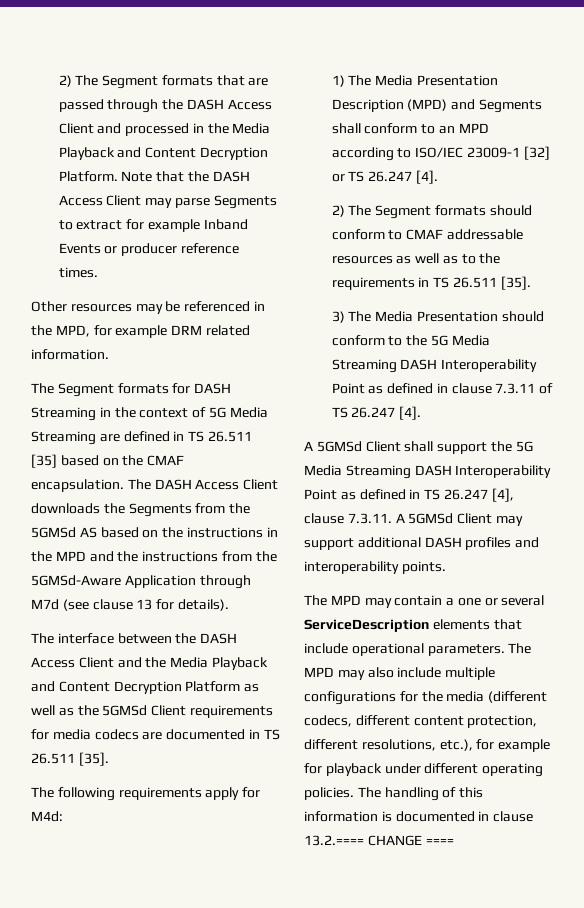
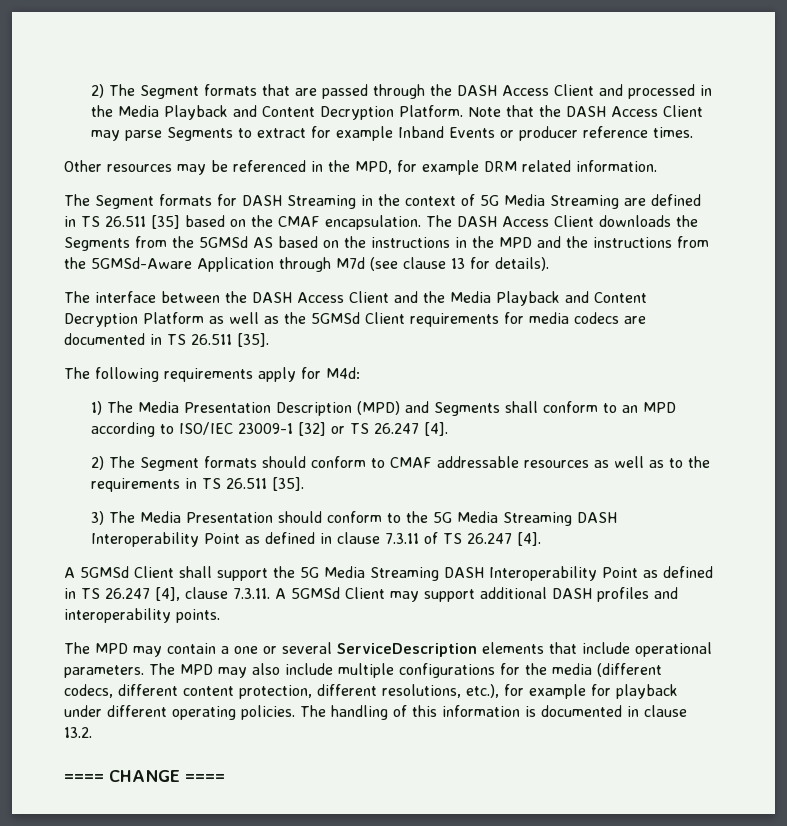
[304,835,364,846] 13.2.==== -> [64,727,92,738] [64,774,104,782] 13.2. // ====

